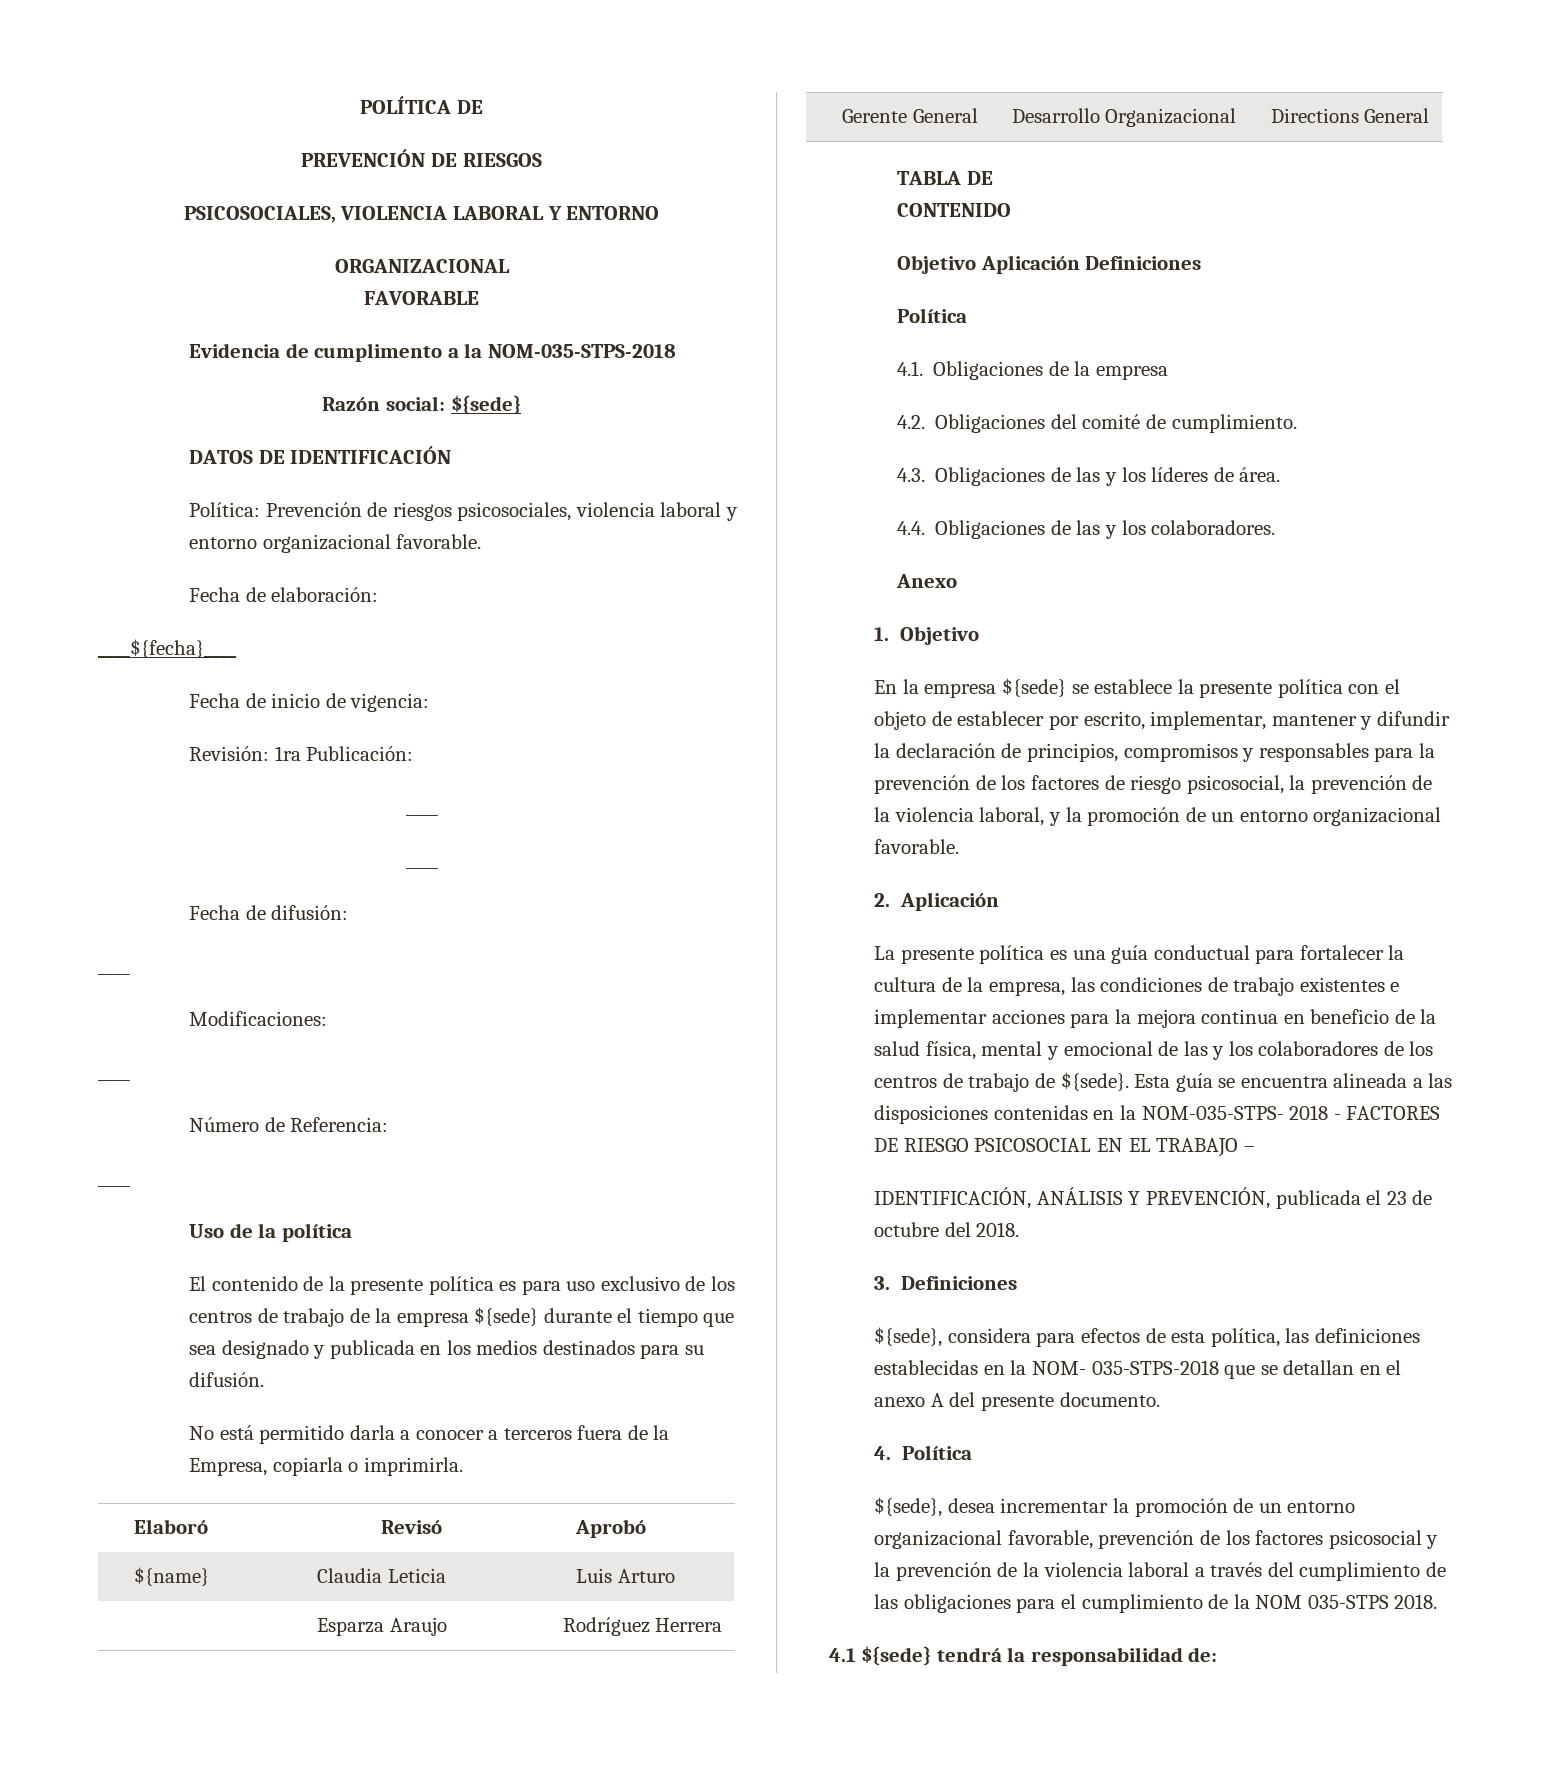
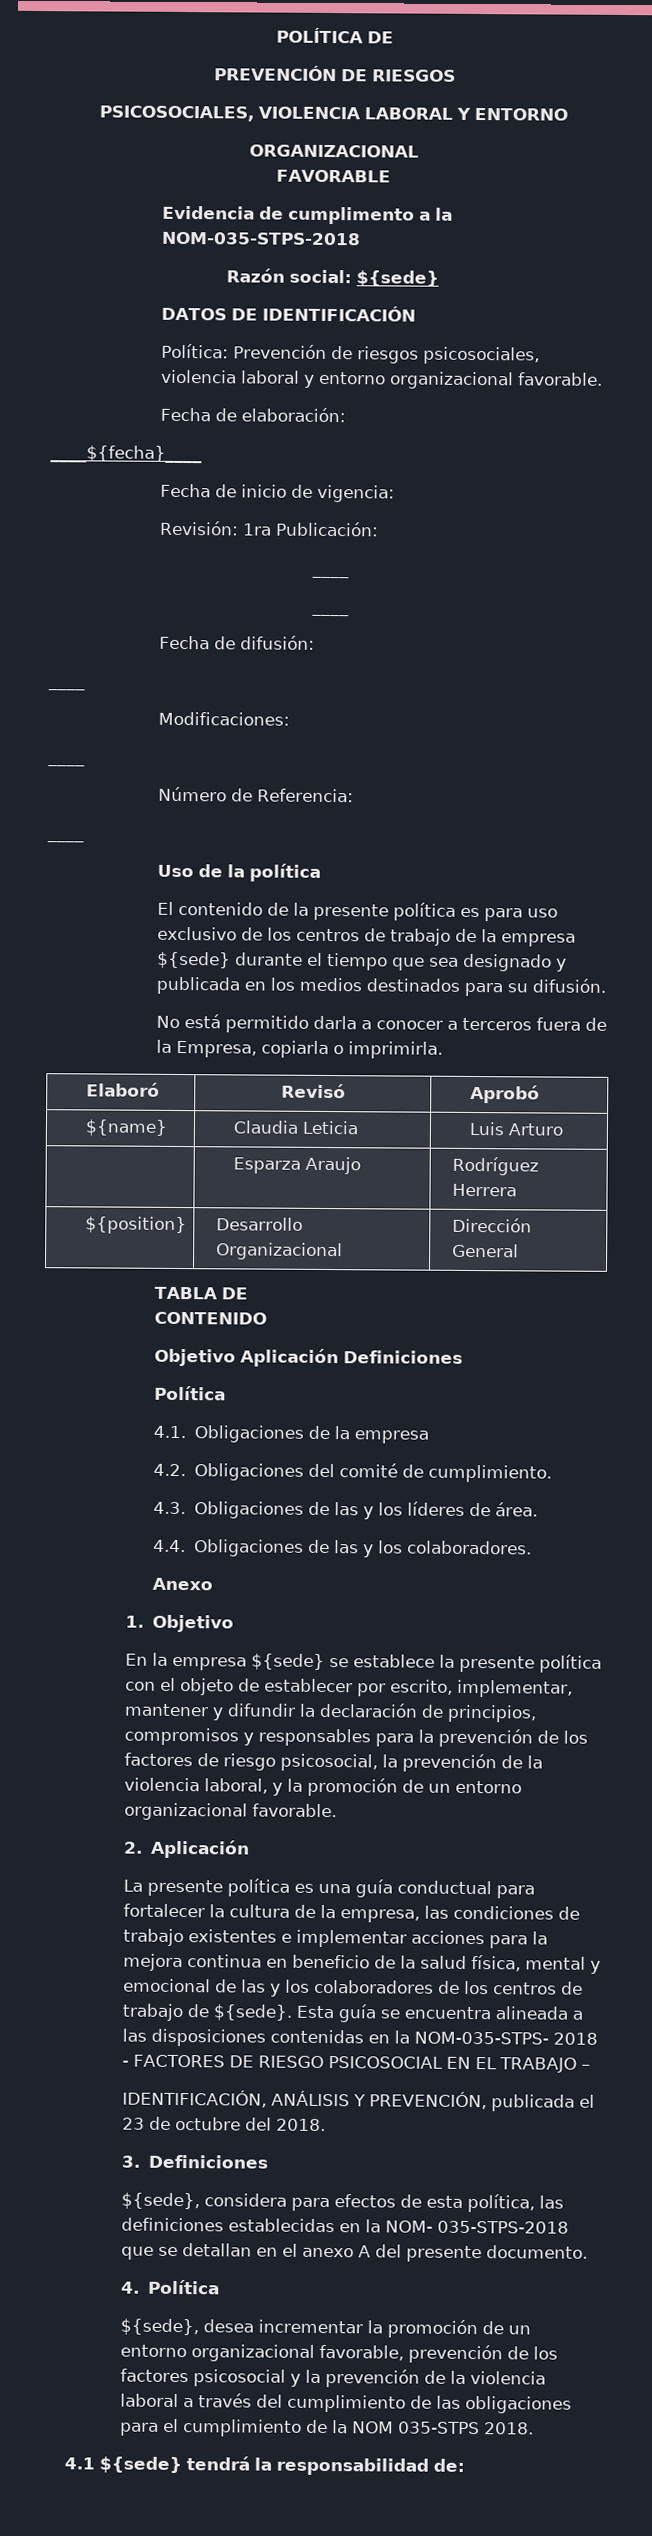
[842,108,979,123] Gerente General -> [84,1216,187,1235] ${position}
[1270,108,1359,123] Directions -> [452,1217,533,1233] Dirección

